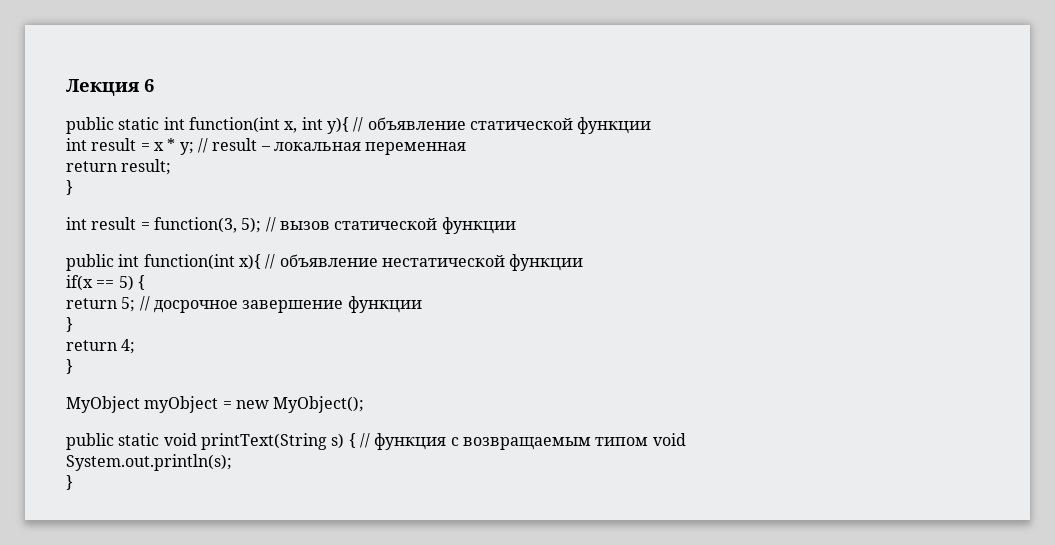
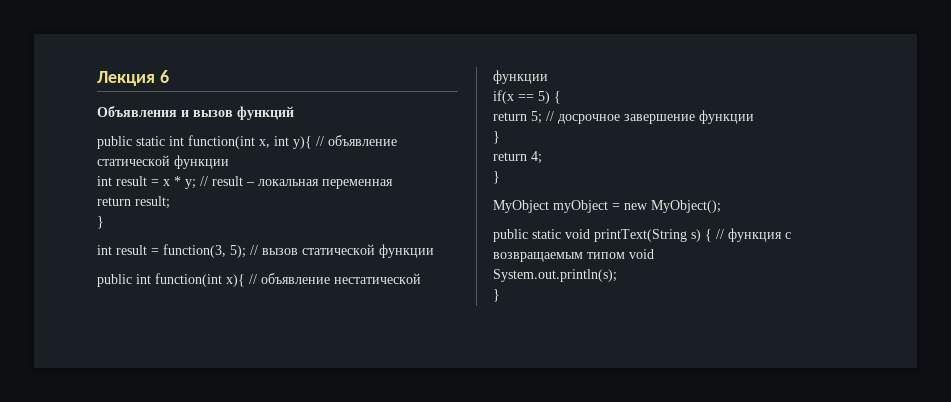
(154, 85) none -> [97,106,294,120] // Объявления и вызов функций

